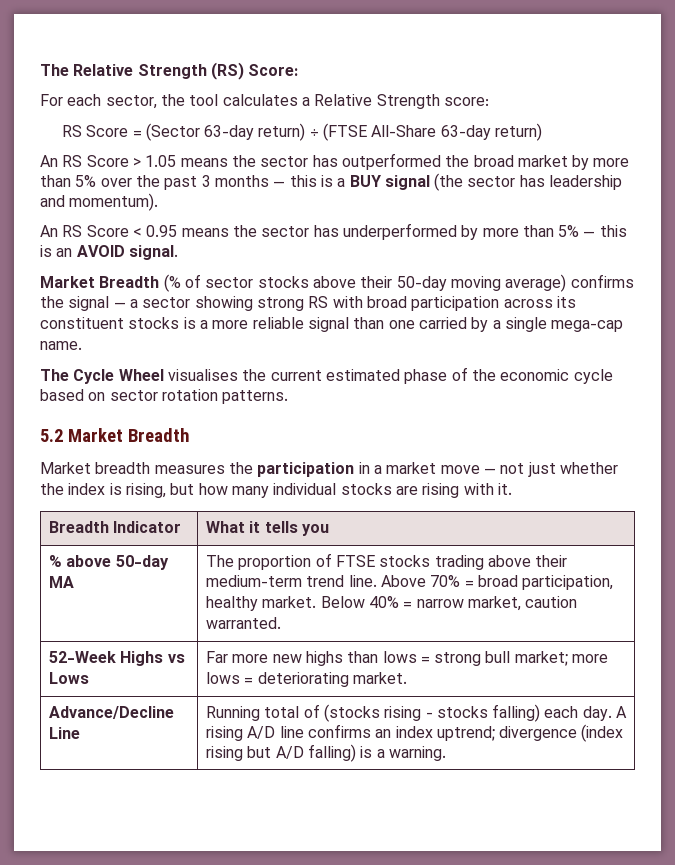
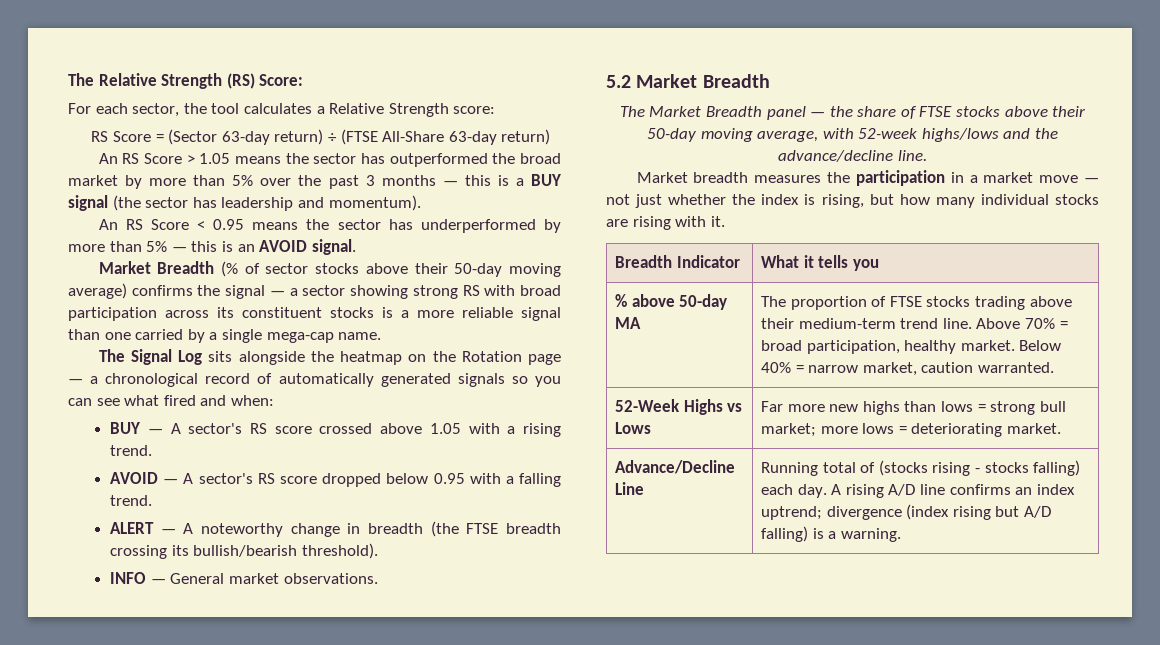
[73,367,613,384] [40,389,289,404] [40,428,189,442] Cycle Wheel visualises the current estimated phase of the economic cycle based on sector rotation patterns. // 5.2 Market Breadth -> [130,349,561,365] [68,373,561,387] [68,395,274,406] [110,422,562,437] [110,445,153,456] [110,472,561,487] [110,495,153,506] [110,521,562,537] [110,543,378,559] [110,572,378,584] [606,74,770,88] [619,106,1086,120] [646,128,1059,142] [778,150,927,162] Signal Log sits alongside the heatmap on the Rotation page — a chronological record of automatically generated signals so you can see what fired and when: // BUY — A sector's RS score crossed above 1.05 with a rising trend. // AVOID — A sector's RS score dropped below 0.95 with a falling trend. // ALERT — A noteworthy change in breadth (the FTSE breadth crossing its bullish/bearish threshold). // INFO — General market observations. // 5.2 Market Breadth // The Market Breadth panel — the share of FTSE stocks above their 50-day moving average, with 52-week highs/lows and the advance/decline line.

